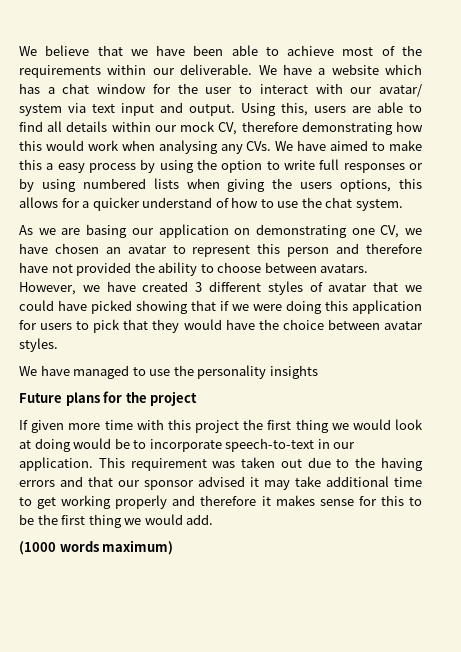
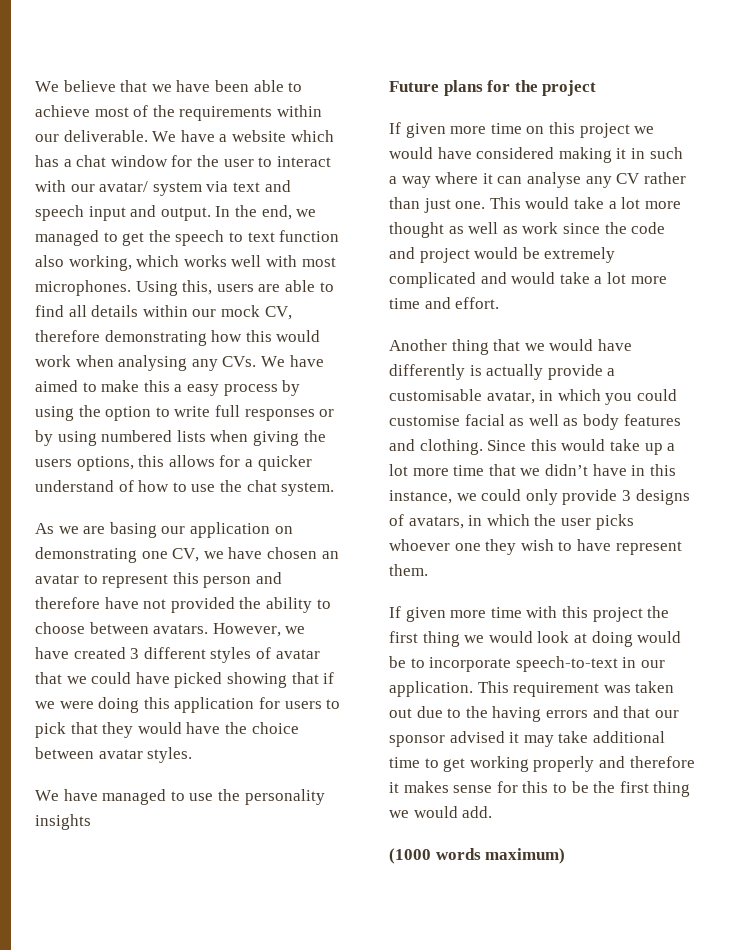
(115, 108) none -> [264,180,291,192] [35,205,84,221] and speech
(235, 110) none -> [215,205,317,220] [35,230,340,246] [35,255,336,271] [35,280,131,296] In the end, we managed to get the speech to text function also working, which works well with most microphones.
(198, 398) none -> [389,122,655,138] [389,147,683,163] [389,172,686,188] [389,197,681,213] [389,222,666,238] [389,247,616,263] [389,272,667,288] [389,297,500,309] [389,339,632,355] [389,364,616,380] [389,389,677,405] [389,414,681,430] [389,439,676,455] [389,464,676,476] [389,489,690,505] [389,514,634,530] [389,539,682,555] [389,564,428,576] // If given more time on this project we would have considered making it in such a way where it can analyse any CV rather than just one. This would take a lot more thought as well as work since the code and project would be extremely complicated and would take a lot more time and effort. // Another thing that we would have differently is actually provide a customisable avatar, in which you could customise facial as well as body features and clothing. Since this would take up a lot more time that we didn’t have in this instance, we could only provide 3 designs of avatars, in which the user picks whoever one they wish to have represent them.

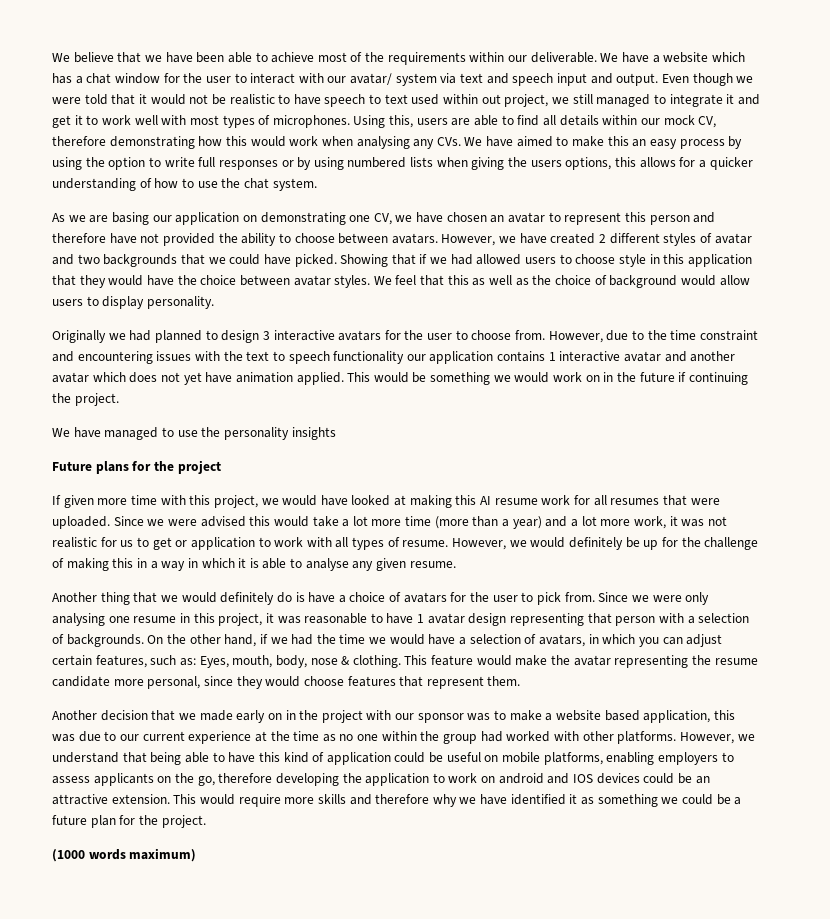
[215,205,317,220] [35,230,340,246] [35,255,227,271] In the end, we managed to get the speech to text function also working, which works -> [661,73,754,86] [52,94,760,107] [52,115,131,128] Even though we were told that it would not be realistic to have speech to text used within out project, we still managed to integrate it and get it to work
(336, 262) none -> [222,115,271,128] types of
[174,384,183,392] a -> [632,139,647,147] an
[35,480,114,492] understand -> [52,178,136,191] understanding
[130,648,140,659] 3 -> [599,234,607,243] 2
(320, 654) none -> [52,254,178,267] and two backgrounds
[174,672,287,688] picked showing -> [294,254,389,267] picked. Showing
[59,697,341,713] [35,722,66,738] were doing this application for users to pick -> [450,254,752,267] had allowed users to choose style in this application
(193, 755) none -> [373,275,750,288] [52,296,214,309] [52,330,758,343] [52,351,736,364] [52,372,748,385] [52,393,119,406] We feel that this as well as the choice of background would allow users to display personality. // Originally we had planned to design 3 interactive avatars for the user to choose from. However, due to the time constraint and encountering issues with the text to speech functionality our application contains 1 interactive avatar and another avatar which does not yet have animation applied. This would be something we would work on in the future if continuing the project.
[526,122,655,138] [389,147,683,163] [389,172,686,188] [389,197,681,213] [389,222,666,238] [389,247,616,263] [389,272,507,288] on this project we would have considered making it in such a way where it can analyse any CV rather than just one. This would take a lot more thought as well as work since the code and project would be extremely complicated and -> [160,495,720,508] [52,516,271,529] with this project, we would have looked at making this AI resume work for all resumes that were uploaded. Since we were advised this
[424,297,500,309] and effort. -> [434,516,727,529] [52,537,759,550] [52,558,456,571] (more than a year) and a lot more work, it was not realistic for us to get or application to work with all types of resume. However, we would definitely be up for the challenge of making this in a way in which it is able to analyse any given resume.
[597,339,632,351] [389,364,616,380] [389,389,677,405] [389,414,681,430] [389,439,676,455] [389,464,676,476] [389,489,690,505] [389,514,634,530] [389,539,682,555] [389,564,428,576] [389,606,670,622] [389,631,682,647] [389,656,665,672] [389,681,675,697] [389,706,679,722] [389,731,665,747] [389,756,695,772] [389,781,691,797] [389,806,493,818] have differently is actually provide a customisable avatar, in which you could customise facial as well as body features and clothing. Since this would take up a lot more time that we didn’t have in this instance, we could only provide 3 designs of avatars, in which the user picks whoever one they wish to have represent them. // If given more time with this project the first thing we would look at doing would be to incorporate speech-to-text in our application. This requirement was taken out due to the having errors and that our sponsor advised it may take additional time to get working properly and therefore it makes sense for this to be the first thing we would add. -> [220,592,710,605] [52,613,750,626] [52,634,723,647] [52,655,758,668] [52,676,521,689] [52,710,735,723] [52,731,755,744] [52,752,734,765] [52,773,710,786] [52,794,742,807] [52,815,206,828] definitely do is have a choice of avatars for the user to pick from. Since we were only analysing one resume in this project, it was reasonable to have 1 avatar design representing that person with a selection of backgrounds. On the other hand, if we had the time we would have a selection of avatars, in which you can adjust certain features, such as: Eyes, mouth, body, nose & clothing. This feature would make the avatar representing the resume candidate more personal, since they would choose features that represent them. // Another decision that we made early on in the project with our sponsor was to make a website based application, this was due to our current experience at the time as no one within the group had worked with other platforms. However, we understand that being able to have this kind of application could be useful on mobile platforms, enabling employers to assess applicants on the go, therefore developing the application to work on android and IOS devices could be an attractive extension. This would require more skills and therefore why we have identified it as something we could be a future plan for the project.

